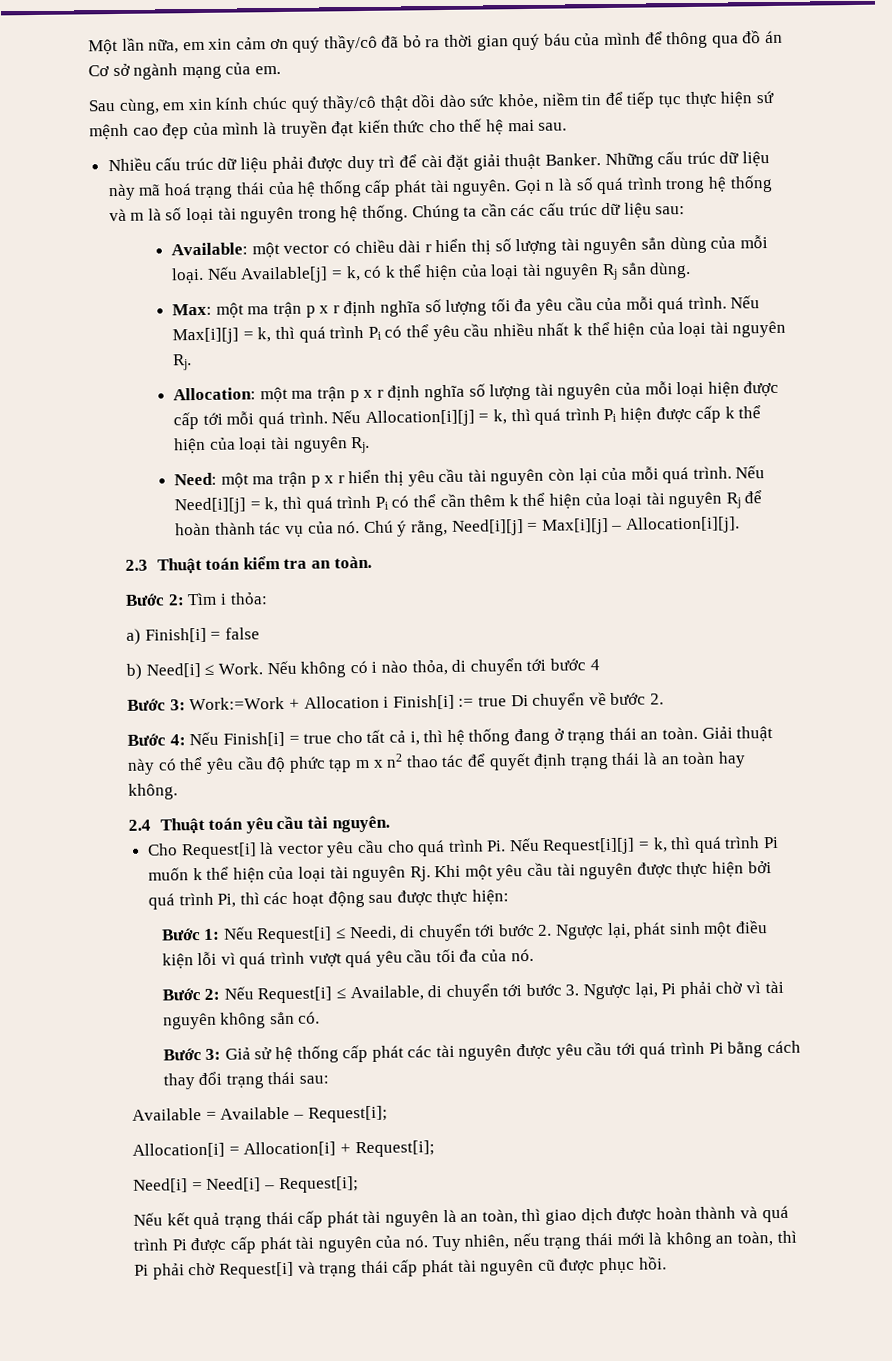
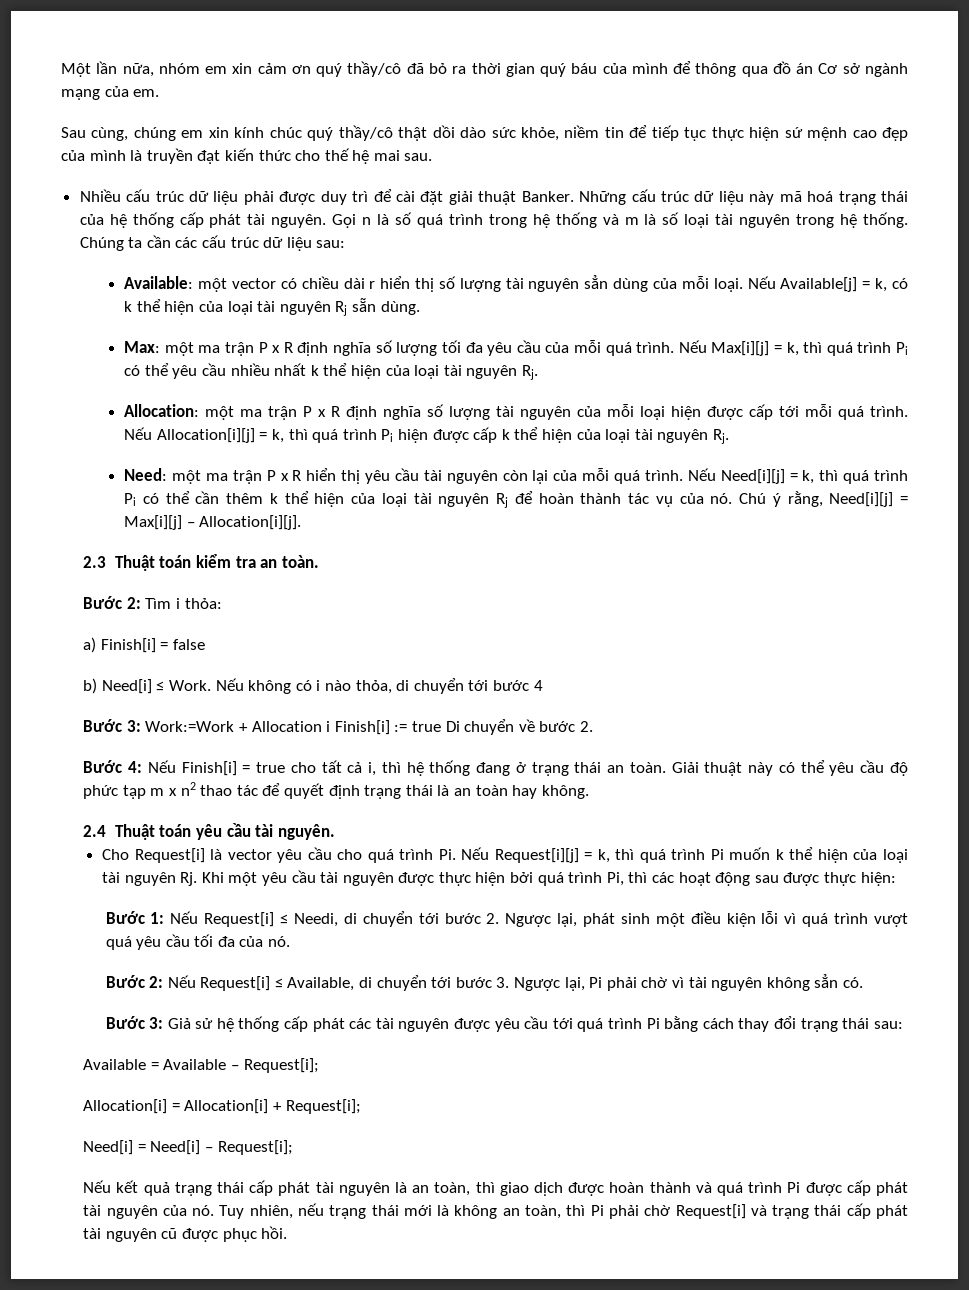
(180, 46) none -> [158,63,200,74] nhóm
(160, 106) none -> [133,127,176,141] chúng
[620,262,647,275] sẳn -> [351,298,376,312] sẵn
[305,305,340,318] p x r -> [258,342,293,353] P x R
[349,389,384,403] p x r -> [303,406,341,417] P x R
[310,475,345,488] p x r -> [266,470,302,481] P x R

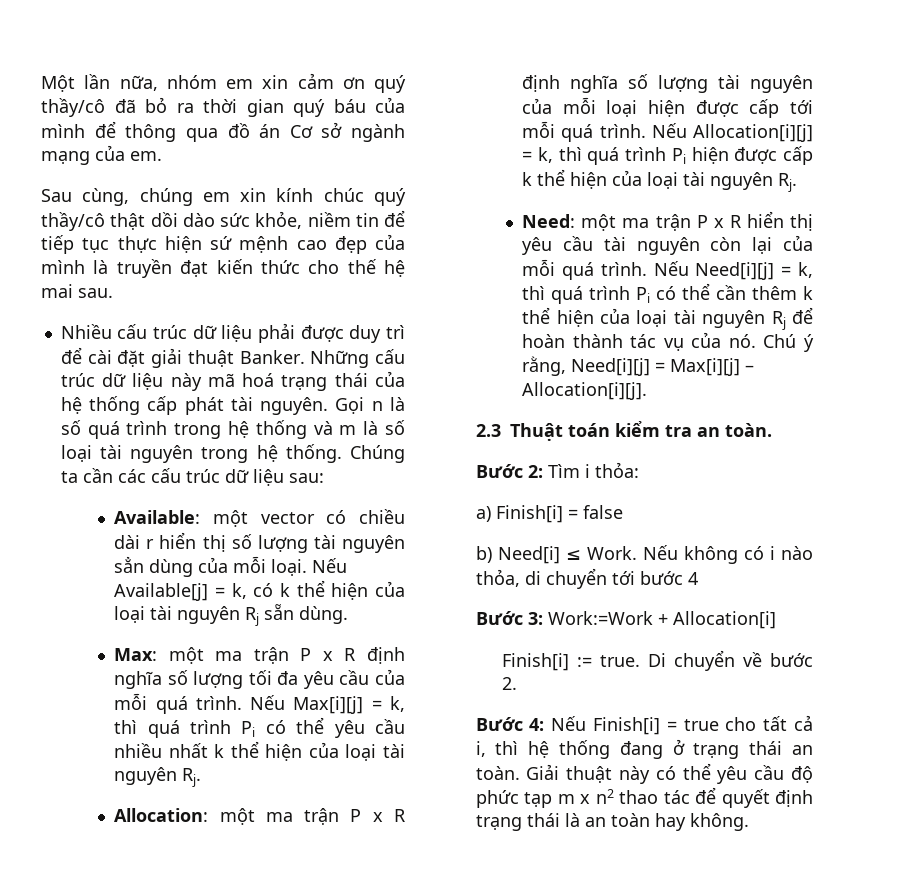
[251,721,331,732] Allocation i -> [672,611,776,629] Allocation[i] //
[411,721,441,732] true -> [600,655,641,667] true.
[83,823,335,840] [101,847,909,863] [101,870,896,886] [105,911,908,927] [105,934,291,950] [105,974,863,991] [105,1016,903,1032] [83,1058,319,1073] [83,1099,361,1114] [83,1140,293,1155] [83,1180,909,1196] [83,1203,908,1219] [83,1226,288,1242] // 2.4 Thuật toán yêu cầu tài nguyên. // Cho Request[i] là vector yêu cầu cho quá trình Pi. Nếu Request[i][j] = k, thì quá trình Pi muốn k thể hiện của loại tài nguyên Rj. Khi một yêu cầu tài nguyên được thực hiện bởi quá trình Pi, thì các hoạt động sau được thực hiện: // Bước 1: Nếu Request[i] ≤ Needi, di chuyển tới bước 2. Ngược lại, phát sinh một điều kiện lỗi vì quá trình vượt quá yêu cầu tối đa của nó. // Bước 2: Nếu Request[i] ≤ Available, di chuyển tới bước 3. Ngược lại, Pi phải chờ vì tài nguyên không sẳn có. // Bước 3: Giả sử hệ thống cấp phát các tài nguyên được yêu cầu tới quá trình Pi bằng cách thay đổi trạng thái sau: // Available = Available – Request[i]; // Allocation[i] = Allocation[i] + Request[i]; // Need[i] = Need[i] – Request[i]; // Nếu kết quả trạng thái cấp phát tài nguyên là an toàn, thì giao dịch được hoàn thành và quá trình Pi được cấp phát tài nguyên của nó. Tuy nhiên, nếu trạng thái mới là không an toàn, thì Pi phải chờ Request[i] và trạng thái cấp phát tài nguyên cũ được phục hồi. -> (749, 822) none

